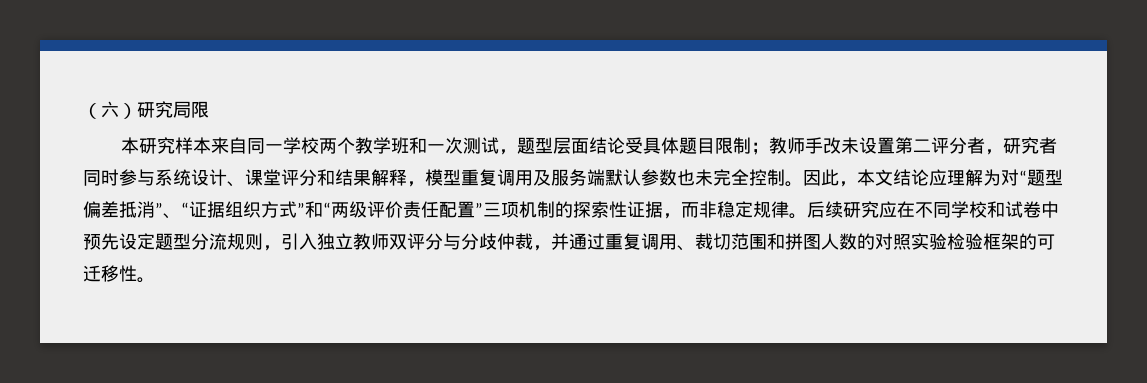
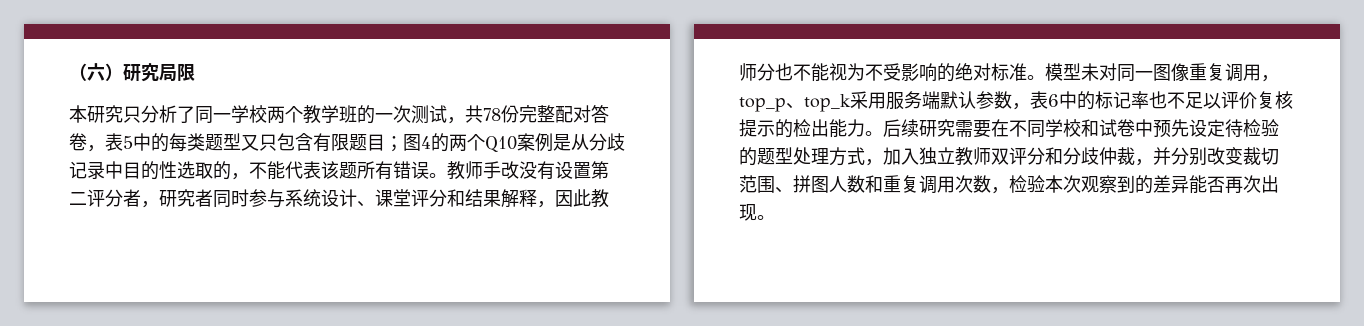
[175,137,248,154] 样本来自 -> [123,105,195,123] 只分析了
[409,137,428,154] 和 -> [357,105,375,124] 的
[517,137,770,155] 题型层面结论受具体题目限制； -> [465,105,609,123] [69,133,625,153] [69,161,447,180] 共78份完整配对答卷，表5中的每类题型又只包含有限题目；图4的两个Q10案例是从分歧记录中目的性选取的，不能代表该题所有错误。
[841,137,860,154] 未 -> [519,161,555,180] 没有
[425,169,1063,187] [83,201,789,219] 模型重复调用及服务端默认参数也未完全控制。因此，本文结论应理解为对“题型偏差抵消”、“证据组织方式”和“两级评价责任配置”三项机制的探索性证据，而非稳定规律 -> [555,189,609,208] [739,63,1279,82] [739,91,1293,112] [739,119,865,138] 因此教师分也不能视为不受影响的绝对标准。模型未对同一图像重复调用，top_p、top_k采用服务端默认参数，表6中的标记率也不足以评价复核提示的检出能力
[879,201,897,218] 应 -> [955,120,991,138] 需要
[155,233,299,251] 题型分流规则，引 -> [1225,119,1279,138] [739,147,901,166] 待检验的题型处理方式，加
[443,233,461,250] 与 -> [1045,147,1063,165] 和
[569,233,1055,251] [83,265,137,282] 通过重复调用、裁切范围和拼图人数的对照实验检验框架的可迁移性 -> [1171,147,1279,166] [739,175,1279,194] [739,204,757,221] 分别改变裁切范围、拼图人数和重复调用次数，检验本次观察到的差异能否再次出现

